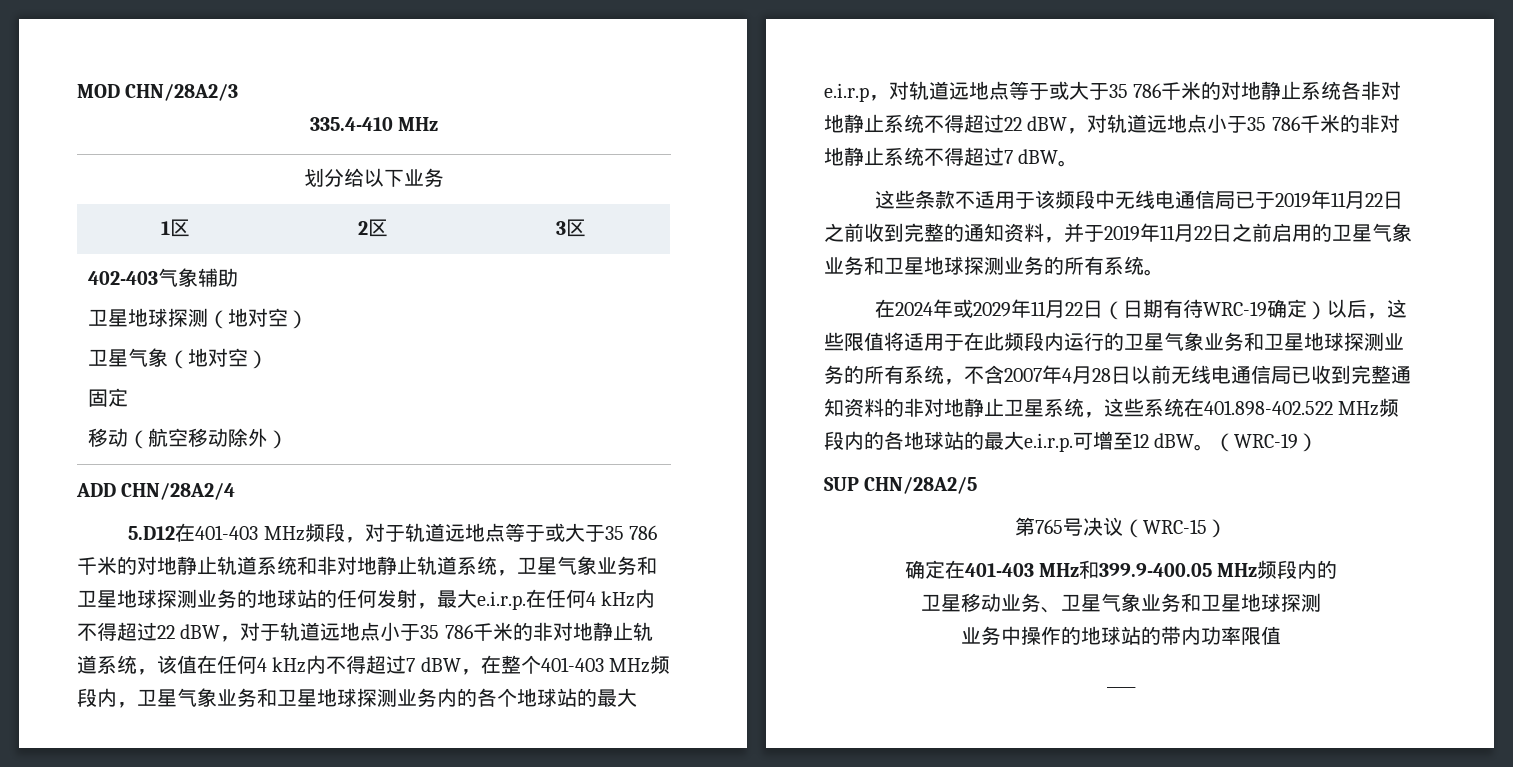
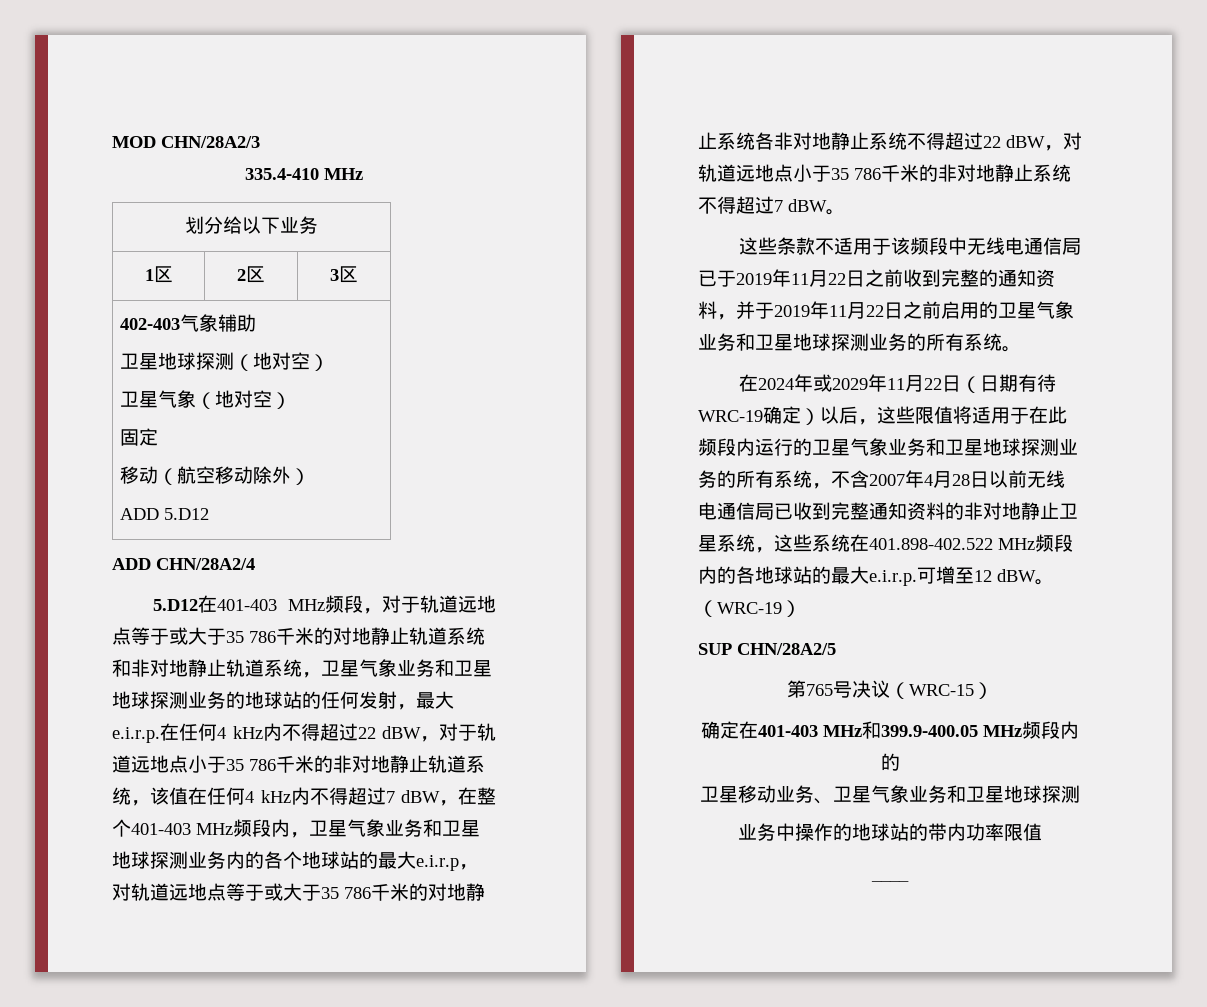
(289, 439) none -> [120,508,210,520] // ADD 5.D12

